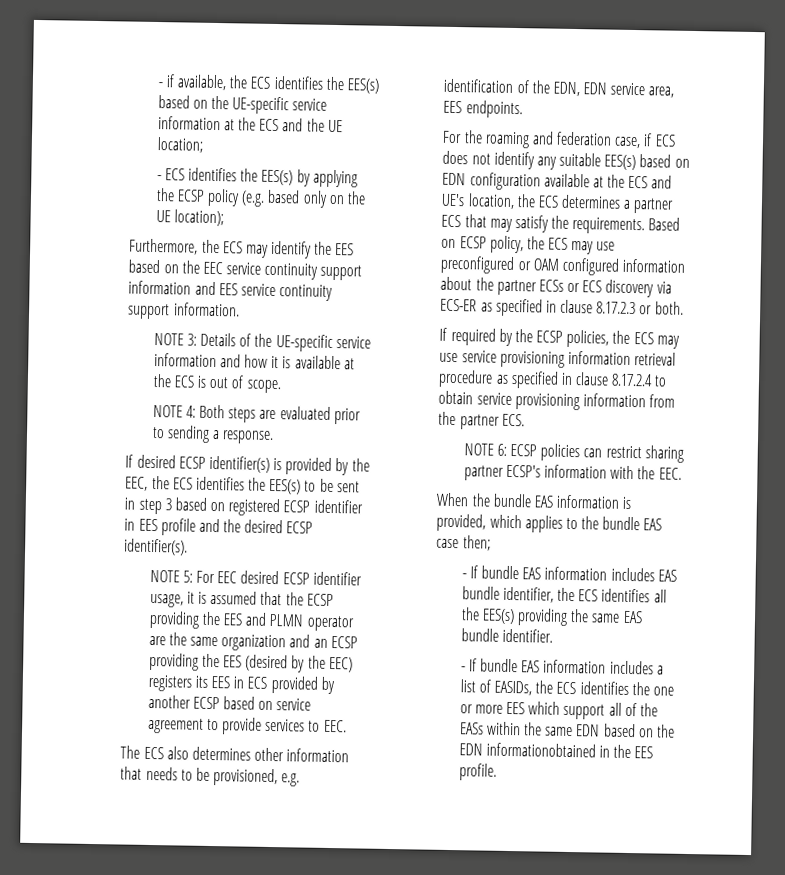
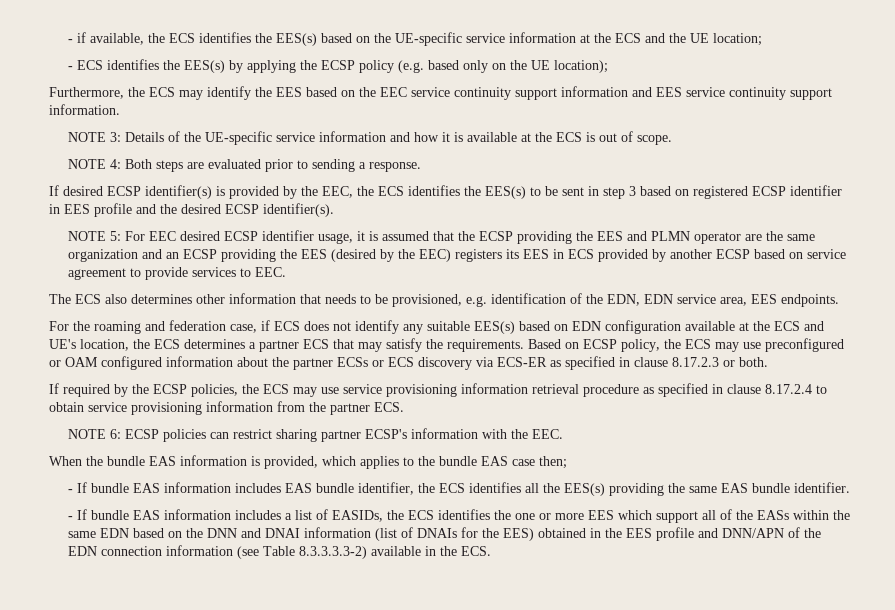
[458,742,654,759] [458,763,497,781] EDN informationobtained in the EES profile. -> [207,527,822,541] [68,545,492,559] DNN and DNAI information (list of DNAIs for the EES) obtained in the EES profile and DNN/APN of the EDN connection information (see Table 8.3.3.3.3-2) available in the ECS.

